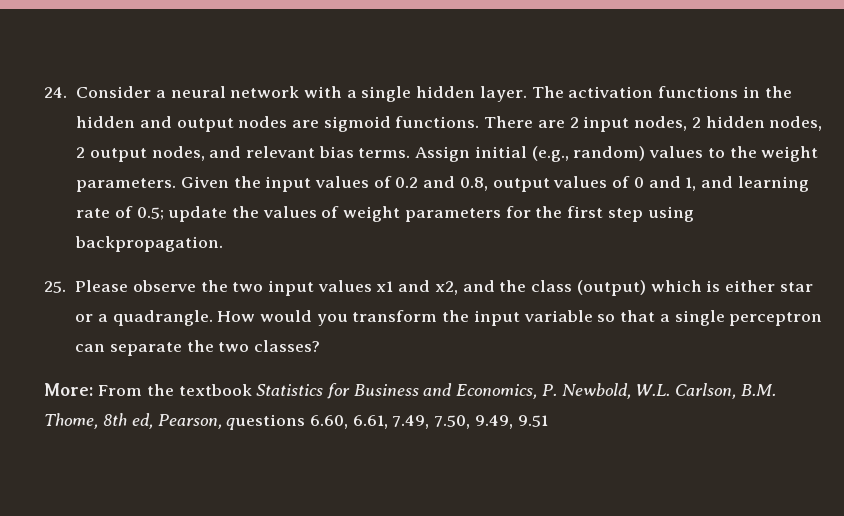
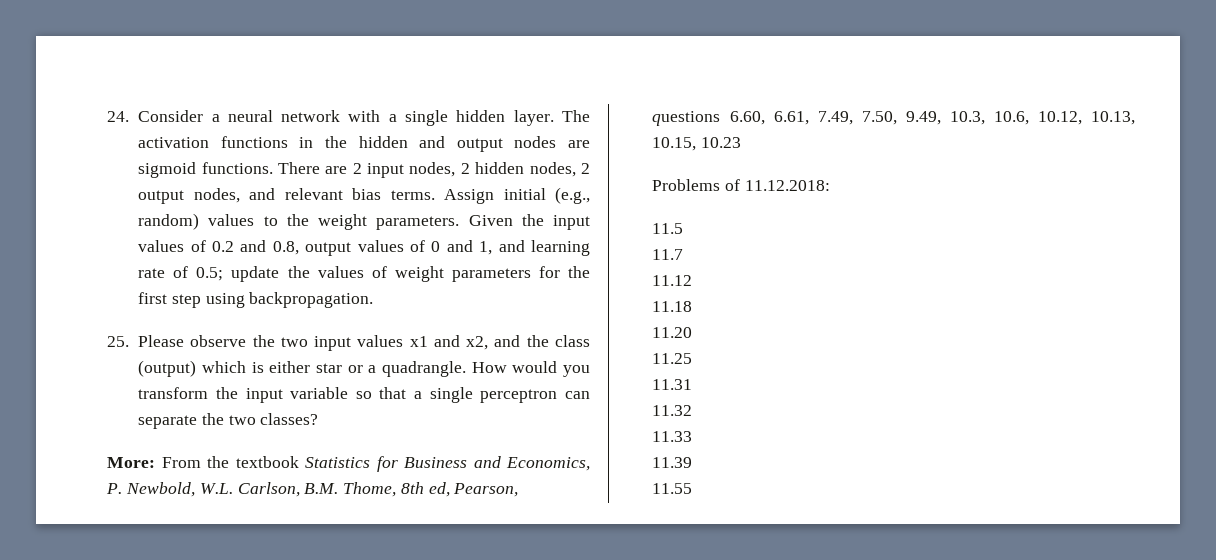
[517,415,548,427] 9.51 -> [949,111,1135,125] [652,137,742,151] [652,179,830,191] [652,223,684,234] [652,249,684,260] [652,275,693,286] [652,301,693,312] [652,327,693,338] [652,353,693,364] [652,379,693,390] [652,405,693,416] [652,431,693,442] [652,457,693,468] [652,483,693,494] 10.3, 10.6, 10.12, 10.13, 10.15, 10.23 // Problems of 11.12.2018: // 11.5 // 11.7 // 11.12 // 11.18 // 11.20 // 11.25 // 11.31 // 11.32 // 11.33 // 11.39 // 11.55

